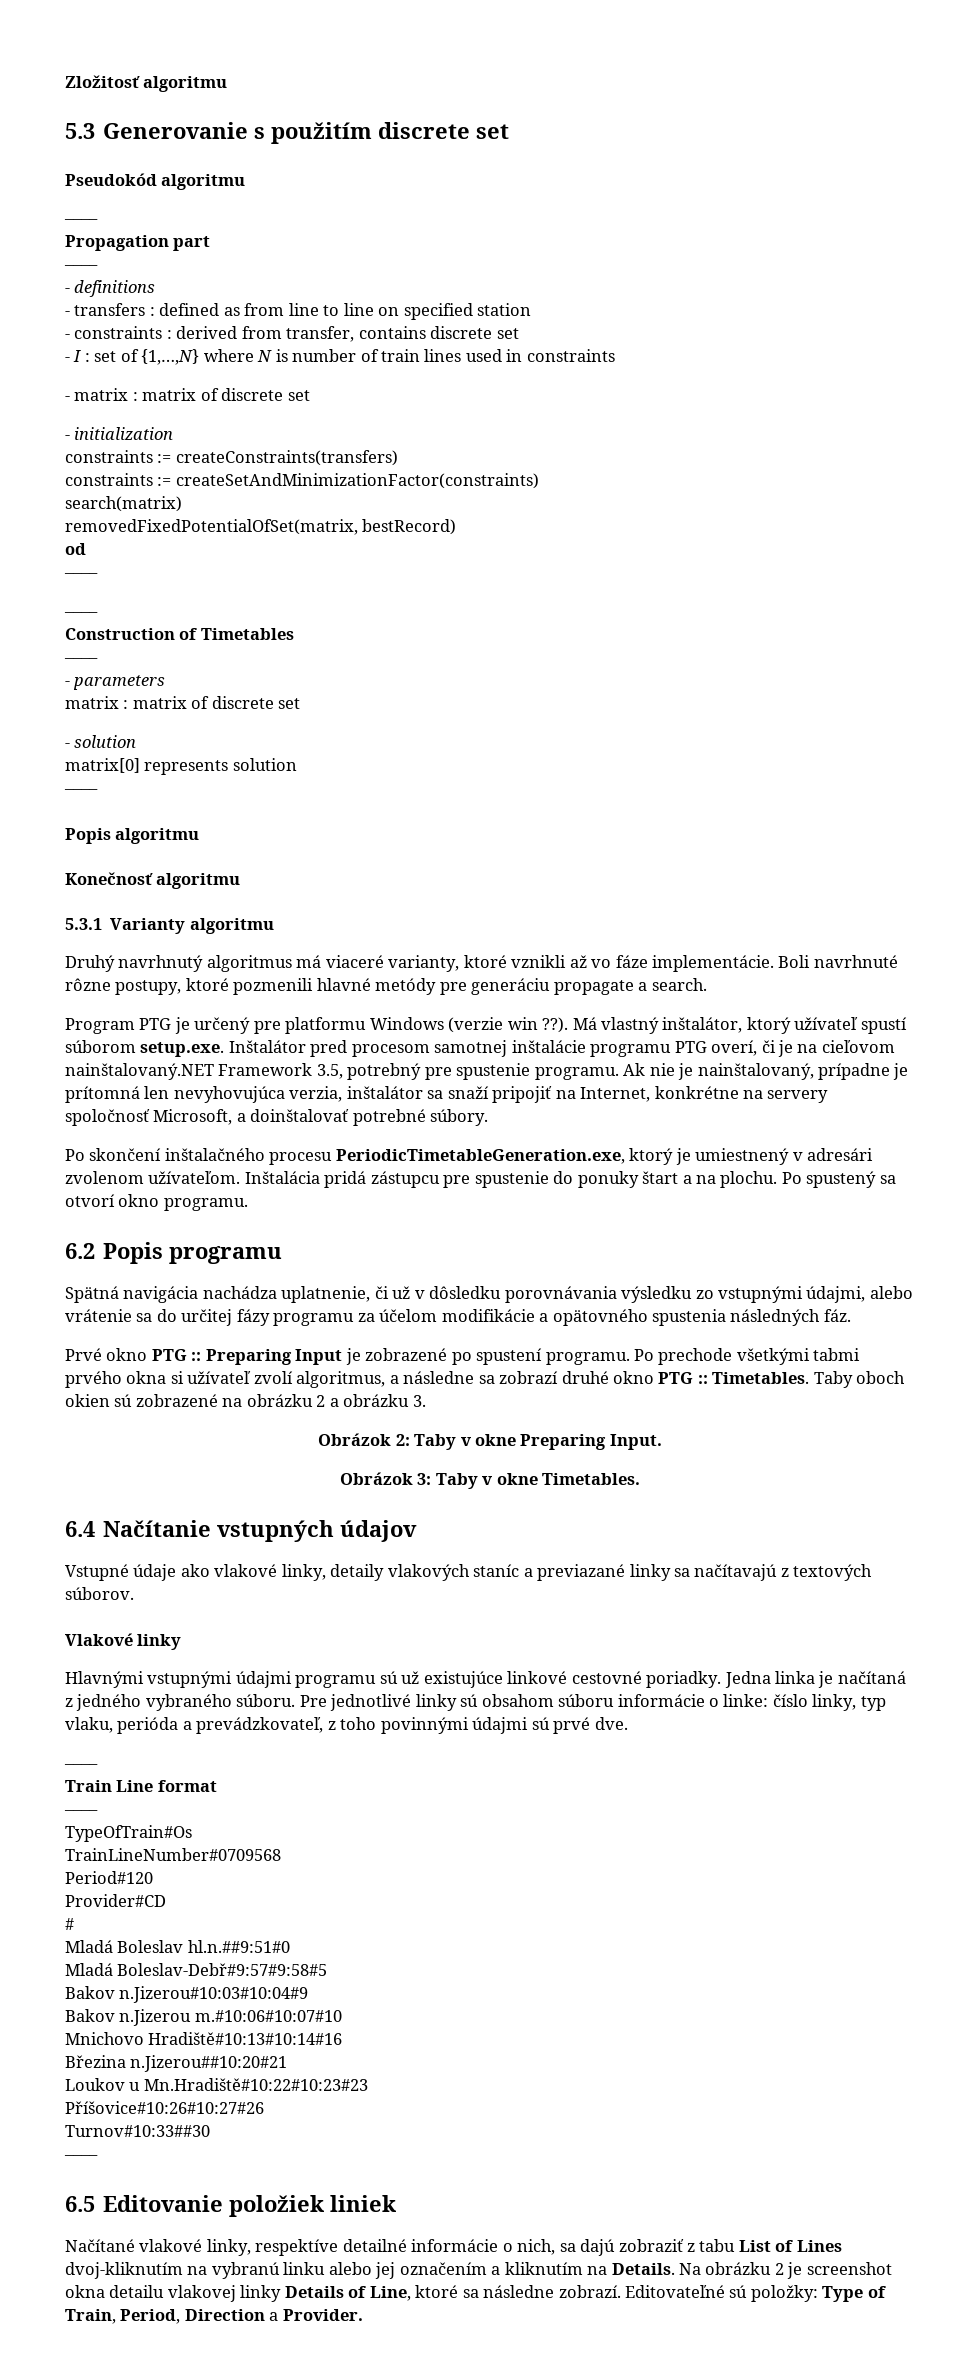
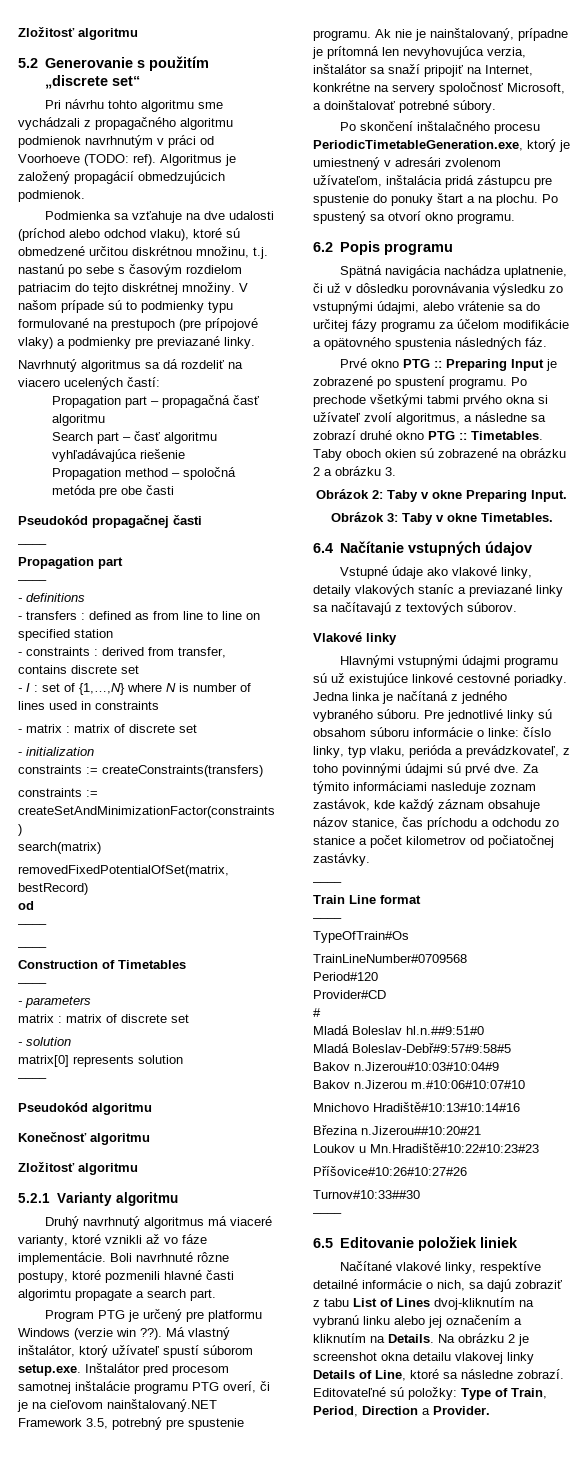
[65,75,228,92] [65,123,95,139] Zložitosť algoritmu // 5.3 -> [18,27,138,40] [18,58,38,68] Zložitosť algoritmu // 5.2
[378,122,510,139] [65,173,246,190] discrete set // Pseudokód algoritmu -> [44,75,140,89] [45,99,224,112] [18,117,233,130] [18,135,214,148] [18,154,236,166] [18,171,225,184] [18,190,85,202] [45,211,275,223] [18,228,240,241] [18,246,268,259] [18,264,242,277] [18,282,248,295] [18,300,233,313] [18,318,258,331] [18,336,255,349] [18,359,243,372] [18,377,160,390] [51,395,259,408] [51,414,105,426] [51,431,217,444] [51,449,185,462] [51,467,236,480] [51,485,174,498] [18,515,202,528] „discrete set“ // Pri návrhu tohto algoritmu sme vychádzali z propagačného algoritmu podmienok navrhnutým v práci od Voorhoeve (TODO: ref). Algoritmus je založený propagácií obmedzujúcich podmienok. // Podmienka sa vzťahuje na dve udalosti (príchod alebo odchod vlaku), ktoré sú obmedzené určitou diskrétnou množinu, t.j. nastanú po sebe s časovým rozdielom patriacim do tejto diskrétnej množiny. V našom prípade sú to podmienky typu formulované na prestupoch (pre prípojové vlaky) a podmienky pre previazané linky. // Navrhnutý algoritmus sa dá rozdeliť na viacero ucelených častí: // Propagation part – propagačná časť algoritmu // Search part – časť algoritmu vyhľadávajúca riešenie // Propagation method – spoločná metóda pre obe časti // Pseudokód propagačnej časti
[381,349,421,362] train -> (251, 687) none
[65,828,111,844] Popis -> [18,1102,88,1112] Pseudokód
[65,918,102,930] 5.3.1 -> [18,1162,138,1175] [18,1193,50,1203] Zložitosť algoritmu // 5.2.1
[375,978,707,995] metódy pre generáciu propagate a search. -> [206,1270,234,1280] [18,1289,216,1301] časti algorimtu propagate a search part.
[148,1171,320,1184] užívateľom. Inštalácia -> [313,175,442,187] užívateľom, inštalácia
(628, 1723) none -> [523,764,539,773] [313,781,536,794] [313,799,540,812] [313,817,559,830] [313,835,554,848] [313,853,370,866] Za týmito informáciami nasleduje zoznam zastávok, kde každý záznam obsahuje názov stanice, čas príchodu a odchodu zo stanice a počet kilometrov od počiatočnej zastávky.

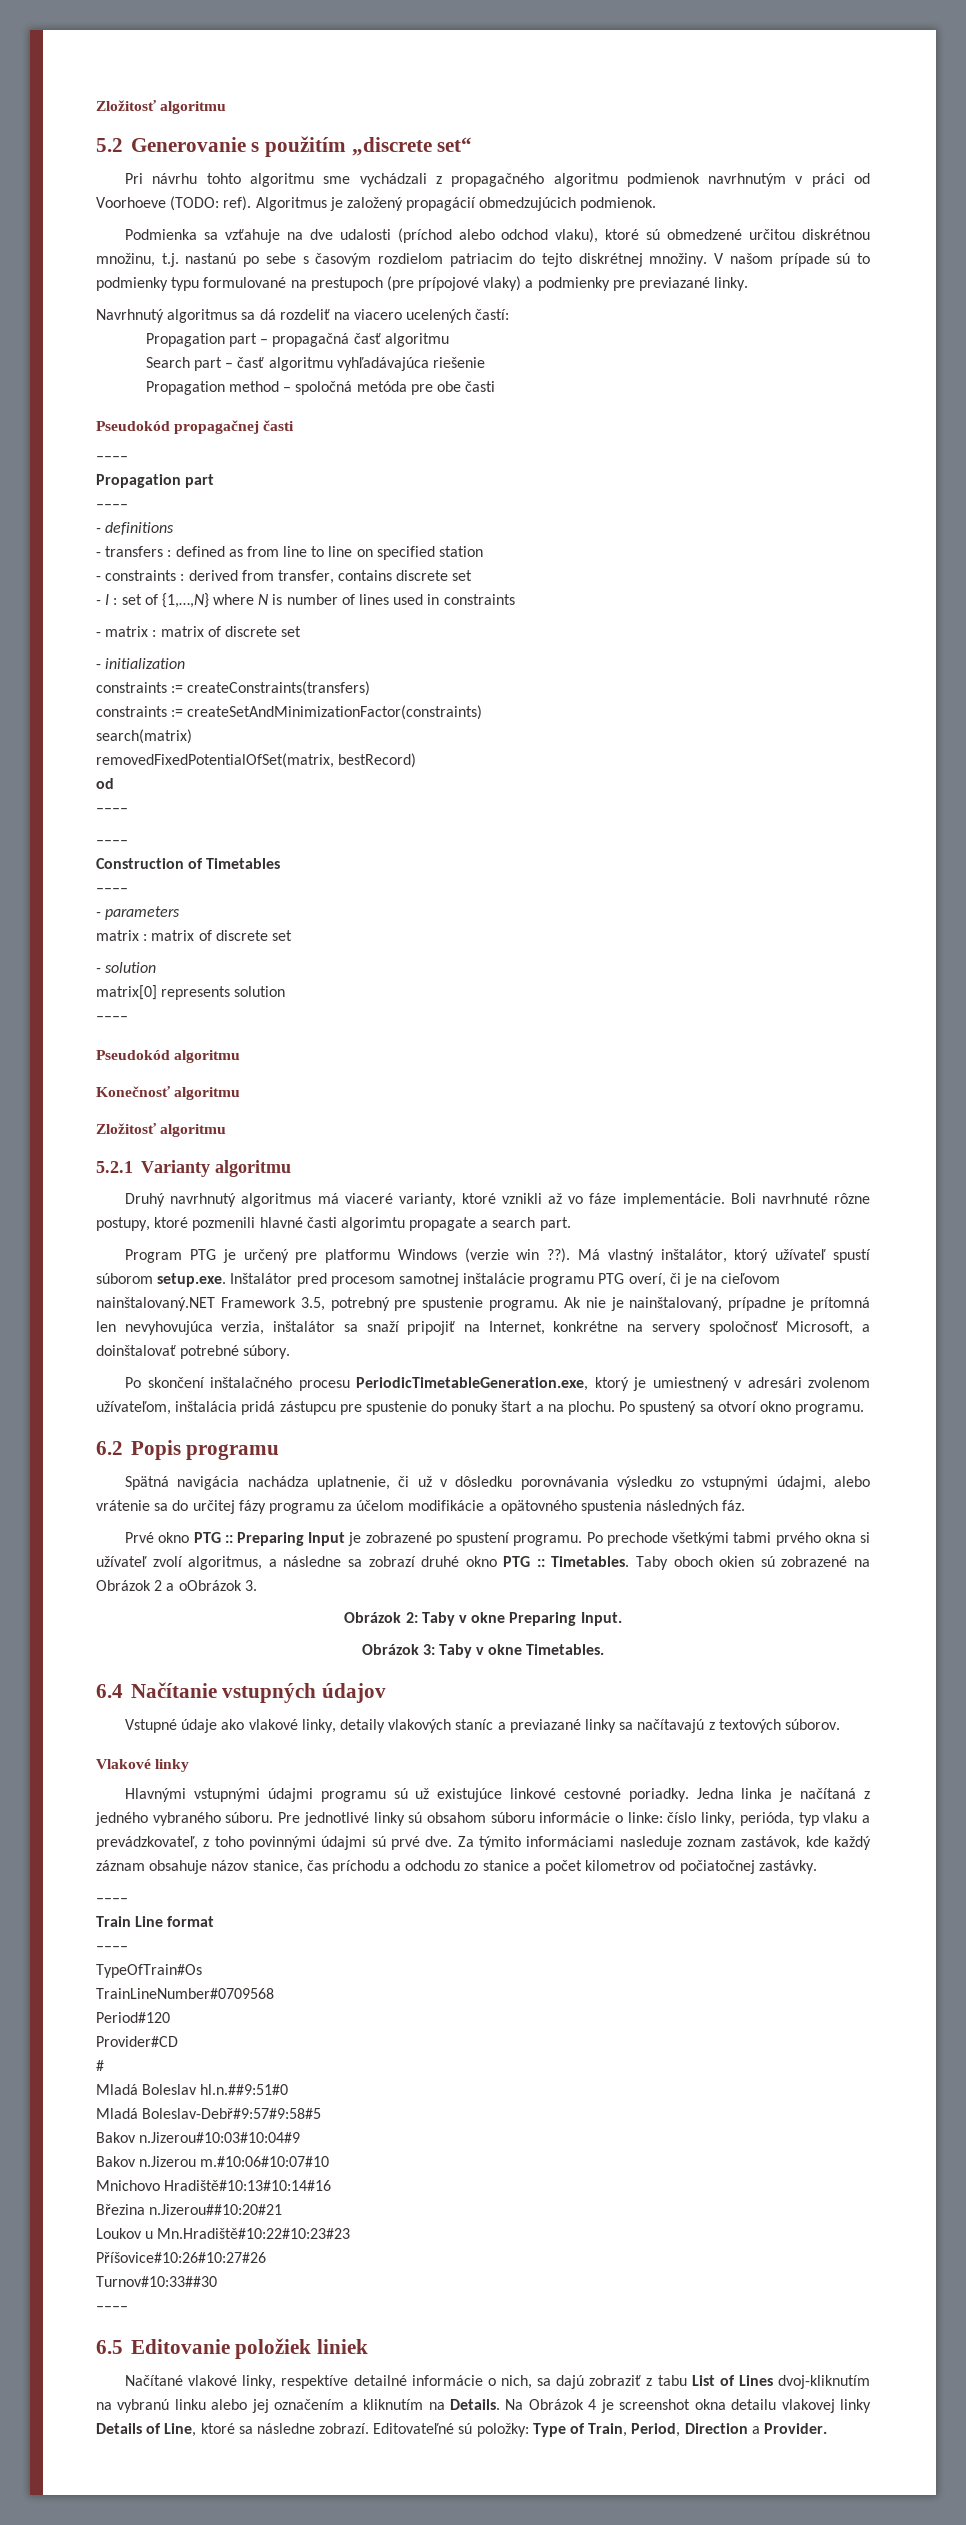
[520,448,566,458] obrázku -> [96,1580,151,1591] Obrázok
[335,466,381,476] obrázku -> [178,1580,242,1591] oObrázok
[348,745,452,758] typ vlaku, perióda -> [739,1812,858,1826] perióda, typ vlaku
[458,1333,515,1343] obrázku 2 -> [528,2399,597,2410] Obrázok 4

